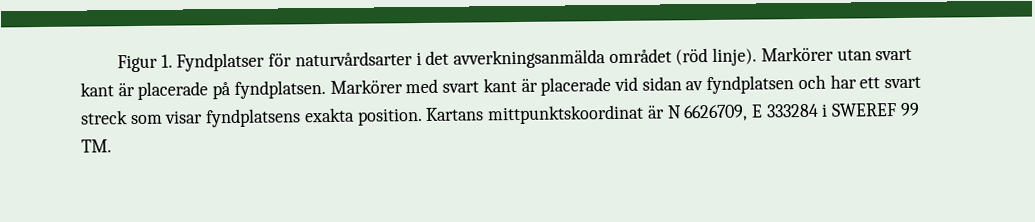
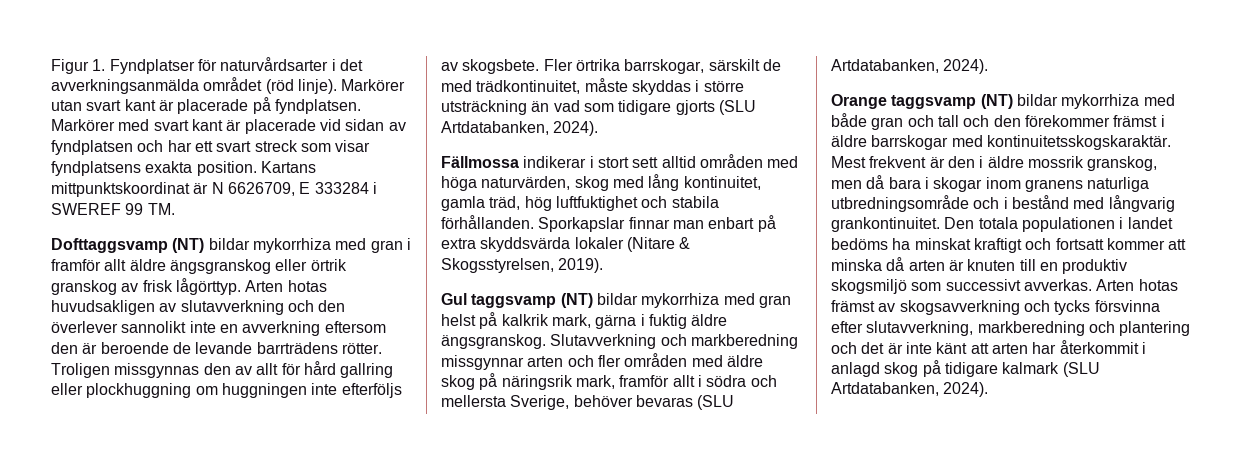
(112, 146) none -> [51,238,411,253] [51,259,347,274] [51,278,327,295] [51,300,346,315] [51,321,386,336] [51,342,382,354] [51,361,394,378] [51,383,402,398] [441,59,781,74] [441,78,744,95] [441,100,756,115] [441,121,599,136] [441,154,799,168] [441,174,761,191] [441,196,719,211] [441,215,776,232] [441,237,691,252] [441,258,604,273] [441,293,791,308] [441,312,728,329] [441,334,798,349] [441,353,763,370] [441,373,777,390] [441,395,735,410] [831,59,989,74] [831,94,1175,109] [831,113,1165,130] [831,135,1171,150] [831,156,1158,171] [831,175,1150,192] [831,195,1175,212] [831,217,1173,232] [831,238,1187,253] [831,257,1128,274] [831,279,1178,294] [831,300,1160,315] [831,321,1191,336] [831,340,1146,354] [831,360,1100,377] [831,382,989,397] // Dofttaggsvamp (NT) bildar mykorrhiza med gran i framför allt äldre ängsgranskog eller örtrik granskog av frisk lågörttyp. Arten hotas huvudsakligen av slutavverkning och den överlever sannolikt inte en avverkning eftersom den är beroende de levande barrträdens rötter. Troligen missgynnas den av allt för hård gallring eller plockhuggning om huggningen inte efterföljs av skogsbete. Fler örtrika barrskogar, särskilt de med trädkontinuitet, måste skyddas i större utsträckning än vad som tidigare gjorts (SLU Artdatabanken, 2024). // Fällmossa indikerar i stort sett alltid områden med höga naturvärden, skog med lång kontinuitet, gamla träd, hög luftfuktighet och stabila förhållanden. Sporkapslar finnar man enbart på extra skyddsvärda lokaler (Nitare & Skogsstyrelsen, 2019). // Gul taggsvamp (NT) bildar mykorrhiza med gran helst på kalkrik mark, gärna i fuktig äldre ängsgranskog. Slutavverkning och markberedning missgynnar arten och fler områden med äldre skog på näringsrik mark, framför allt i södra och mellersta Sverige, behöver bevaras (SLU Artdatabanken, 2024). // Orange taggsvamp (NT) bildar mykorrhiza med både gran och tall och den förekommer främst i äldre barrskogar med kontinuitetsskogskaraktär. Mest frekvent är den i äldre mossrik granskog, men då bara i skogar inom granens naturliga utbredningsområde och i bestånd med långvarig grankontinuitet. Den totala populationen i landet bedöms ha minskat kraftigt och fortsatt kommer att minska då arten är knuten till en produktiv skogsmiljö som successivt avverkas. Arten hotas främst av skogsavverkning och tycks försvinna efter slutavverkning, markberedning och plantering och det är inte känt att arten har återkommit i anlagd skog på tidigare kalmark (SLU Artdatabanken, 2024).

